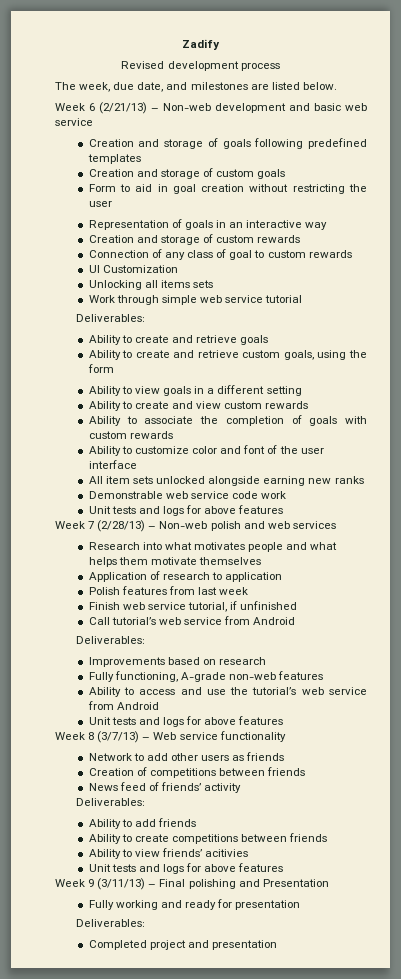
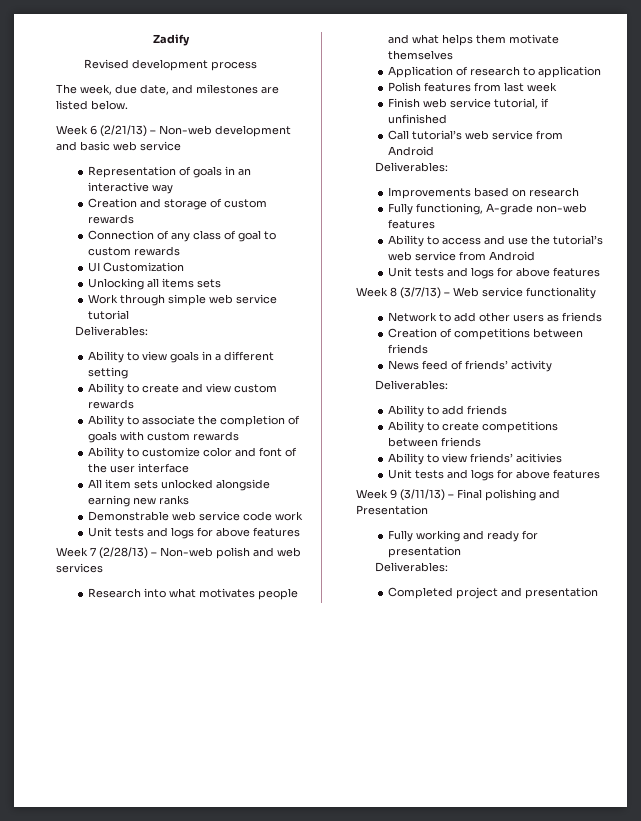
[88,138,368,149] [87,154,141,164] [88,168,286,179] [88,184,367,194] [88,201,112,207] // Creation and storage of goals following predefined templates // Creation and storage of custom goals // Form to aid in goal creation without restricting the user -> (181, 146) none
[88,335,269,345] [88,350,367,360] [87,364,114,373] // Ability to create and retrieve goals // Ability to create and retrieve custom goals, using the form -> (149, 331) none

